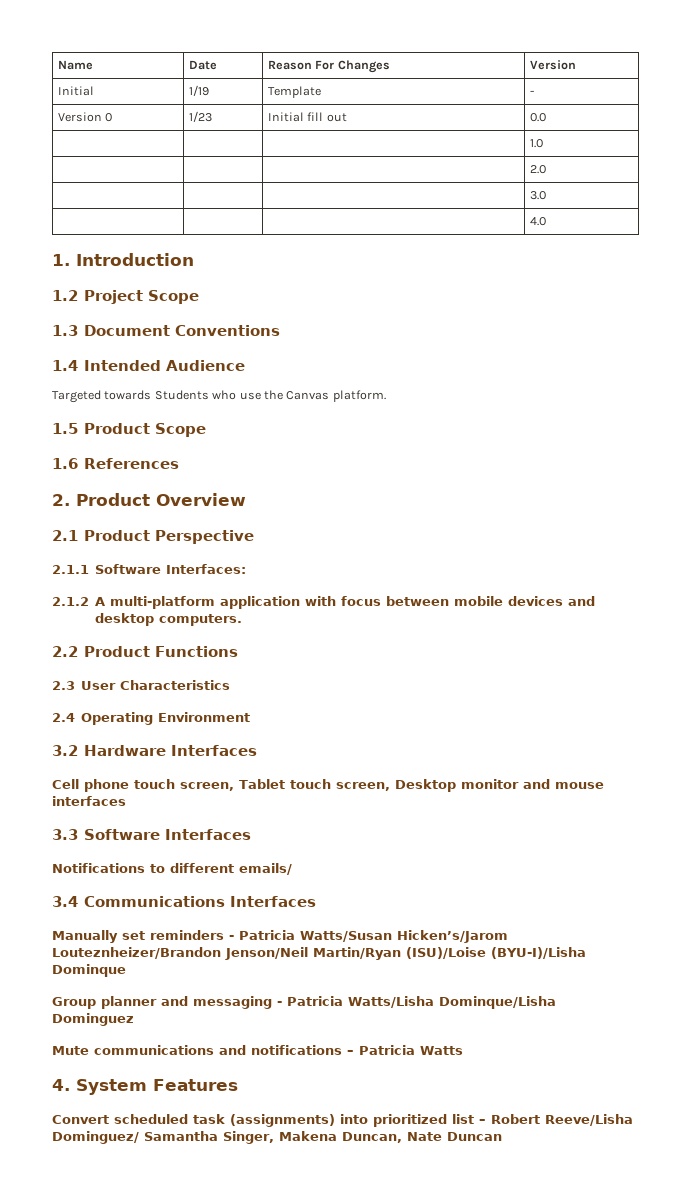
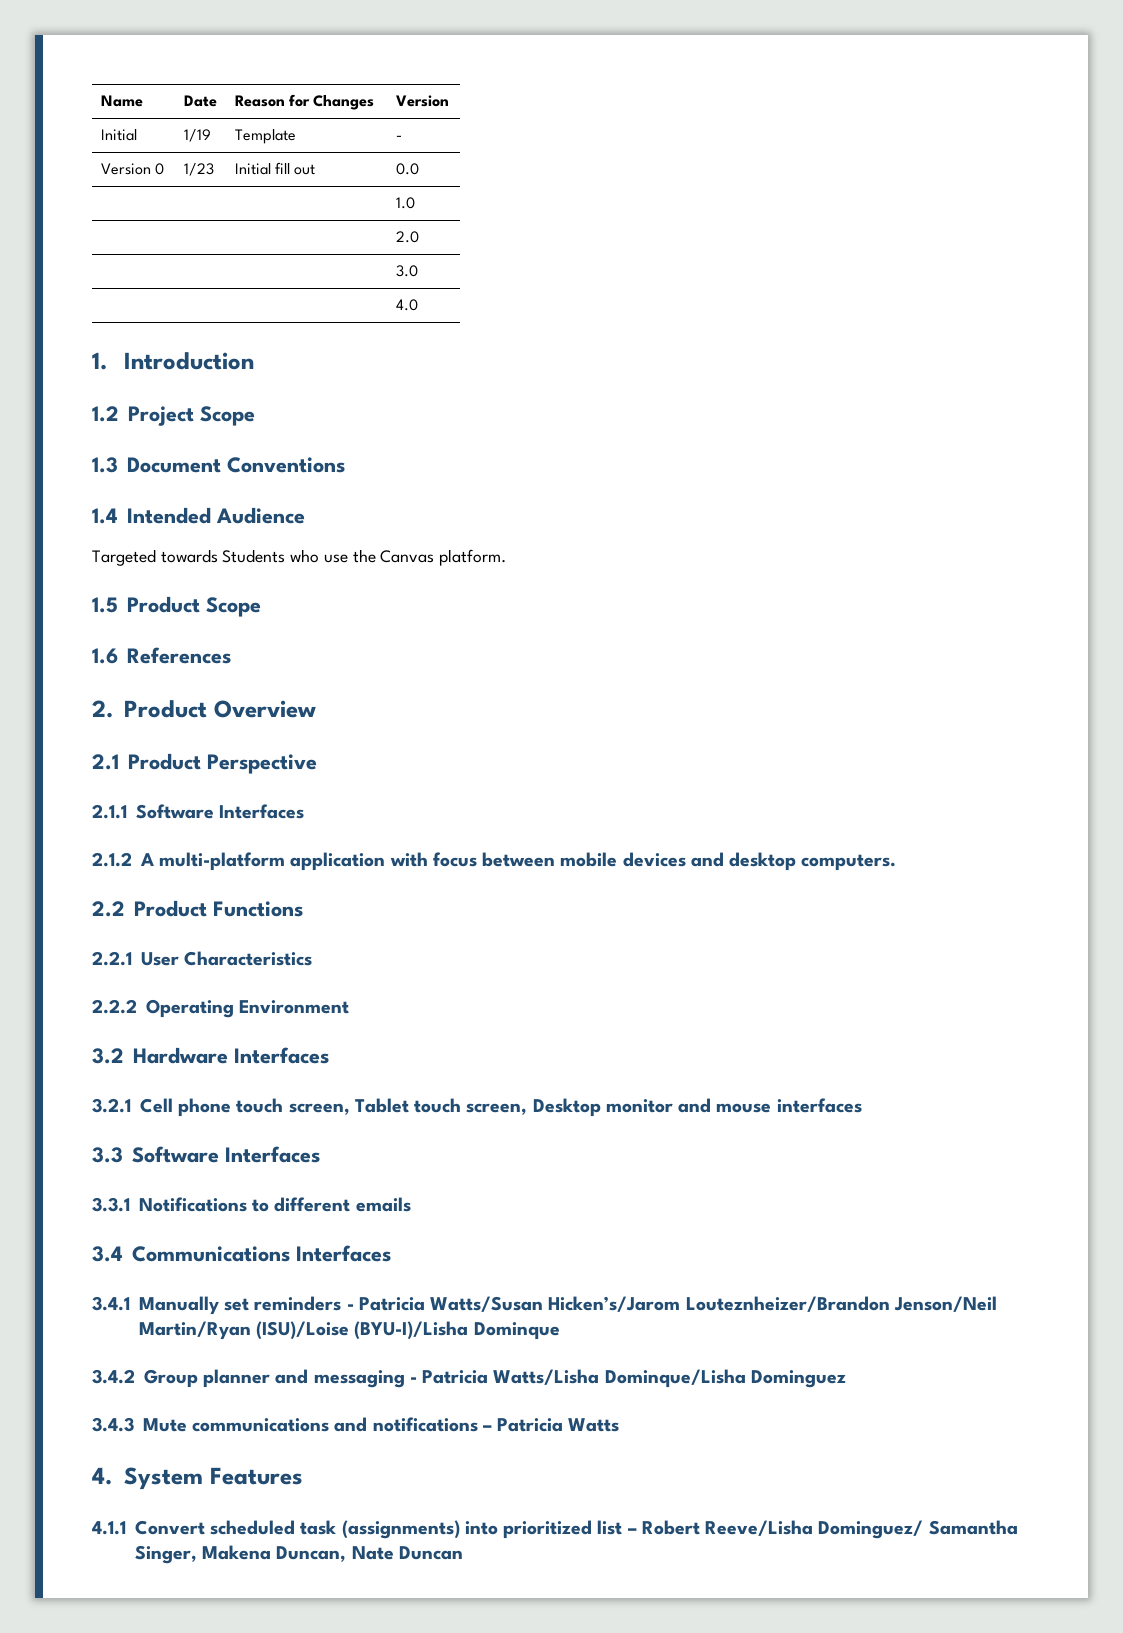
[315,60,335,70] For -> [289,94,311,107] for
[166,564,247,574] Interfaces: -> [219,804,305,819] Interfaces
[52,681,75,690] 2.3 -> [92,951,132,966] 2.2.1
[52,713,75,722] 2.4 -> [92,999,137,1014] 2.2.2
(258, 750) none -> [92,1098,131,1113] 3.2.1
(252, 834) none -> [92,1197,130,1212] 3.3.1
[239,863,292,875] emails/ -> [355,1197,411,1212] emails
(317, 901) none -> [92,1296,130,1311] 3.4.1
(126, 970) none -> [92,1369,135,1384] 3.4.2
(134, 1019) none -> [92,1417,134,1432] 3.4.3
(239, 1085) none -> [92,1521,126,1535] 4.1.1

